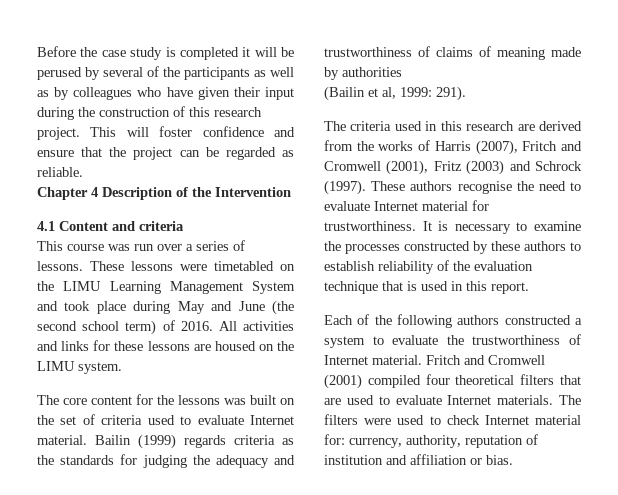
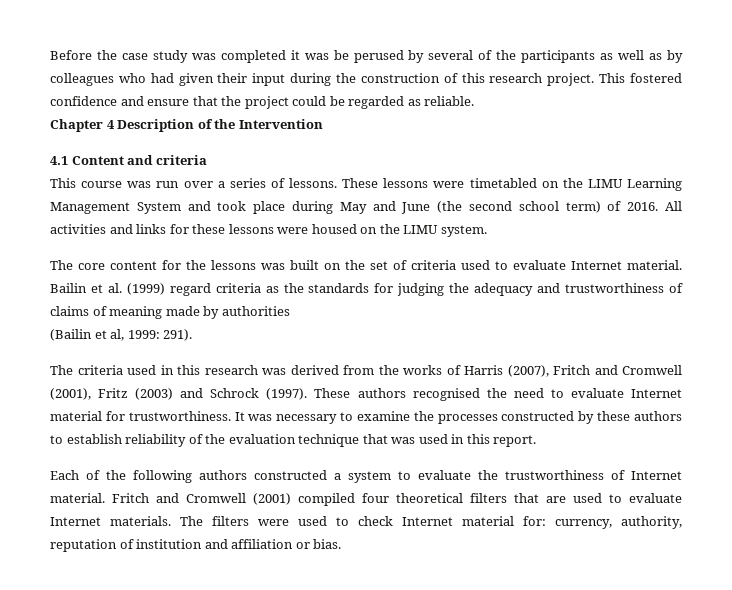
[165,47,176,57] is -> [191,53,216,60] was
[254,47,277,57] will -> [304,53,329,60] was
[166,87,193,97] have -> [150,73,174,83] had
[126,126,193,137] will foster -> [630,73,682,83] fostered
[179,150,200,157] can -> [292,96,327,106] could
[193,344,211,351] are -> [277,227,309,234] were
[138,434,226,449] (1999) regards -> [90,283,211,296] et al. (1999) regard
[517,124,535,131] are -> [262,368,286,375] was
[457,181,512,194] recognise -> [412,388,480,401] recognised
[438,221,449,231] is -> [248,414,273,421] was
[407,281,417,291] is -> [391,437,416,444] was

